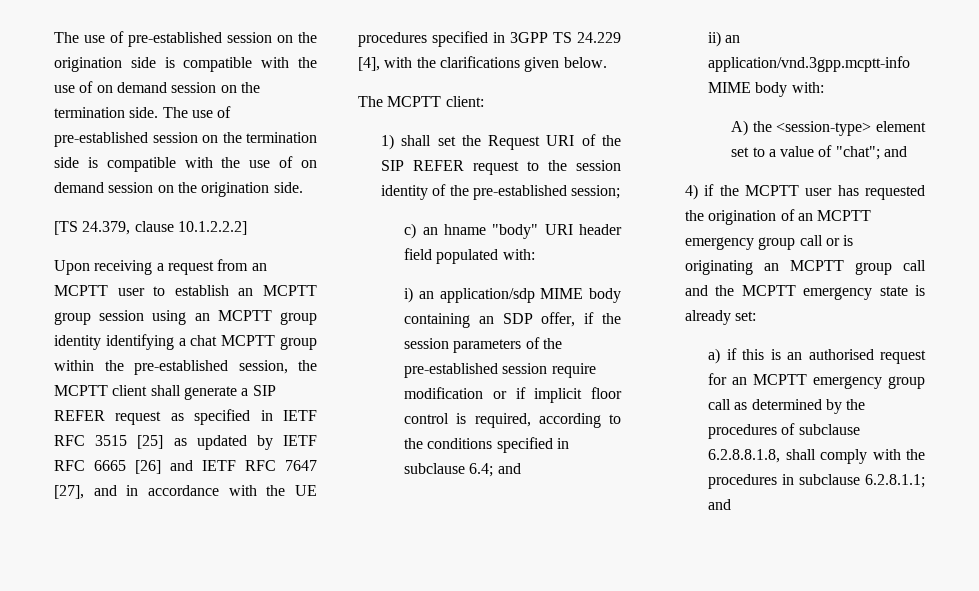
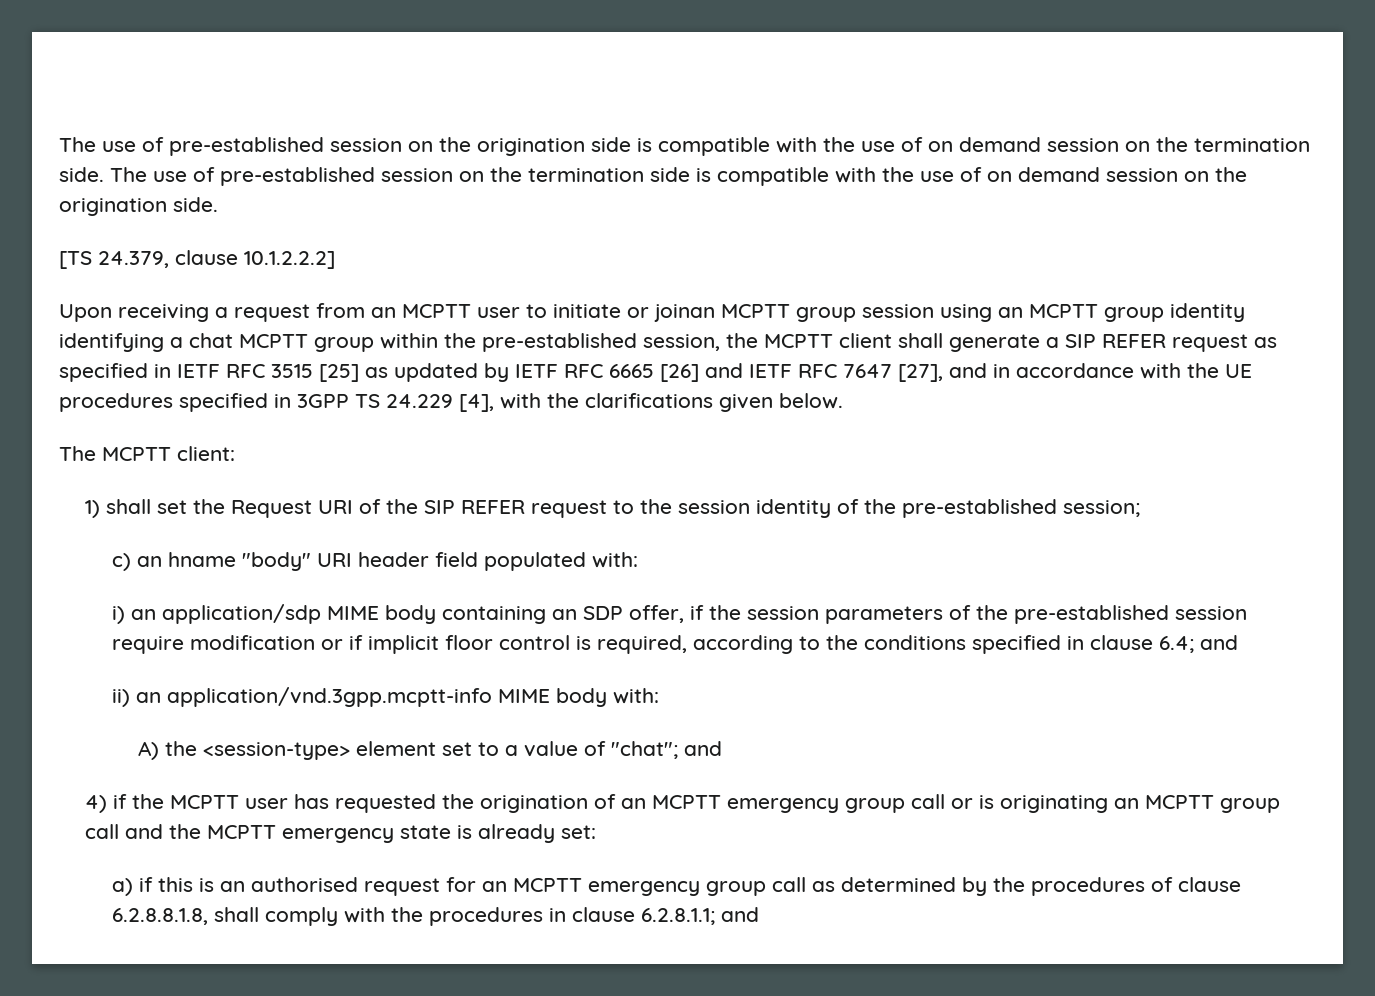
[174,285,254,296] establish an -> [553,304,715,322] initiate or joinan
[404,463,466,474] subclause -> [1089,635,1153,650] clause
[798,424,860,435] subclause -> [1177,877,1241,892] clause
[799,474,861,485] subclause -> [571,907,635,922] clause

